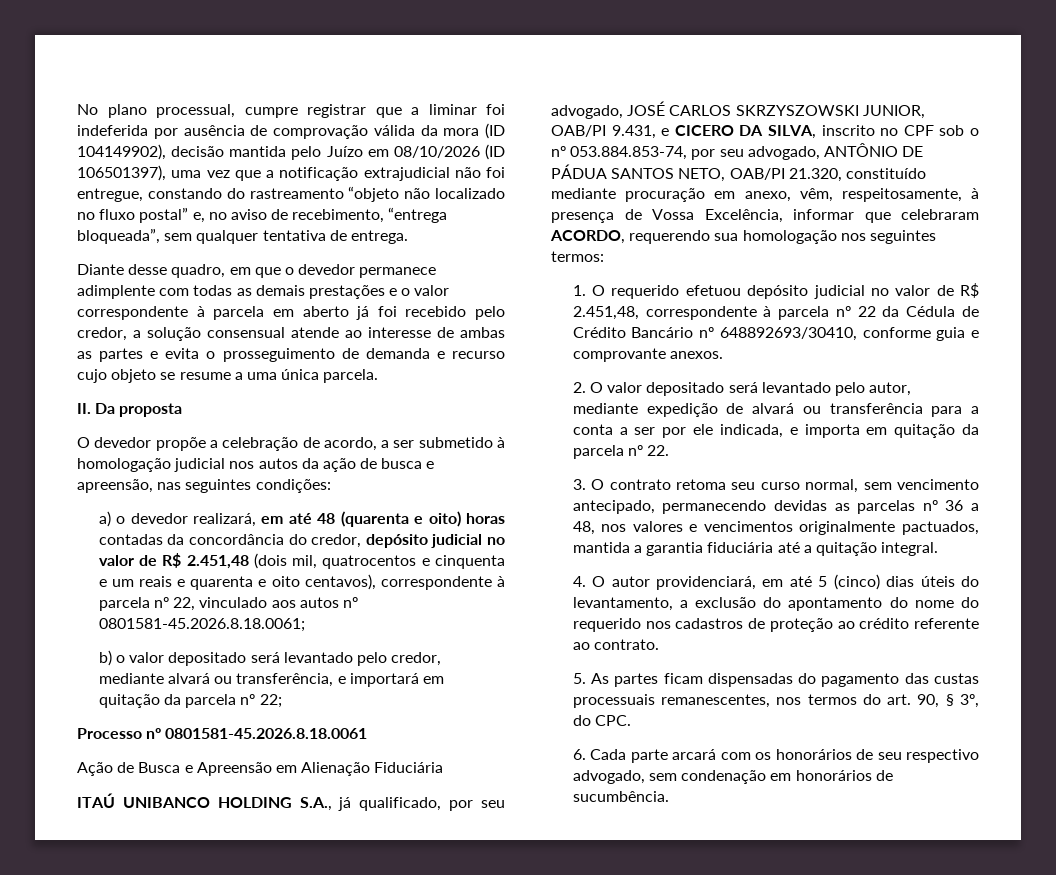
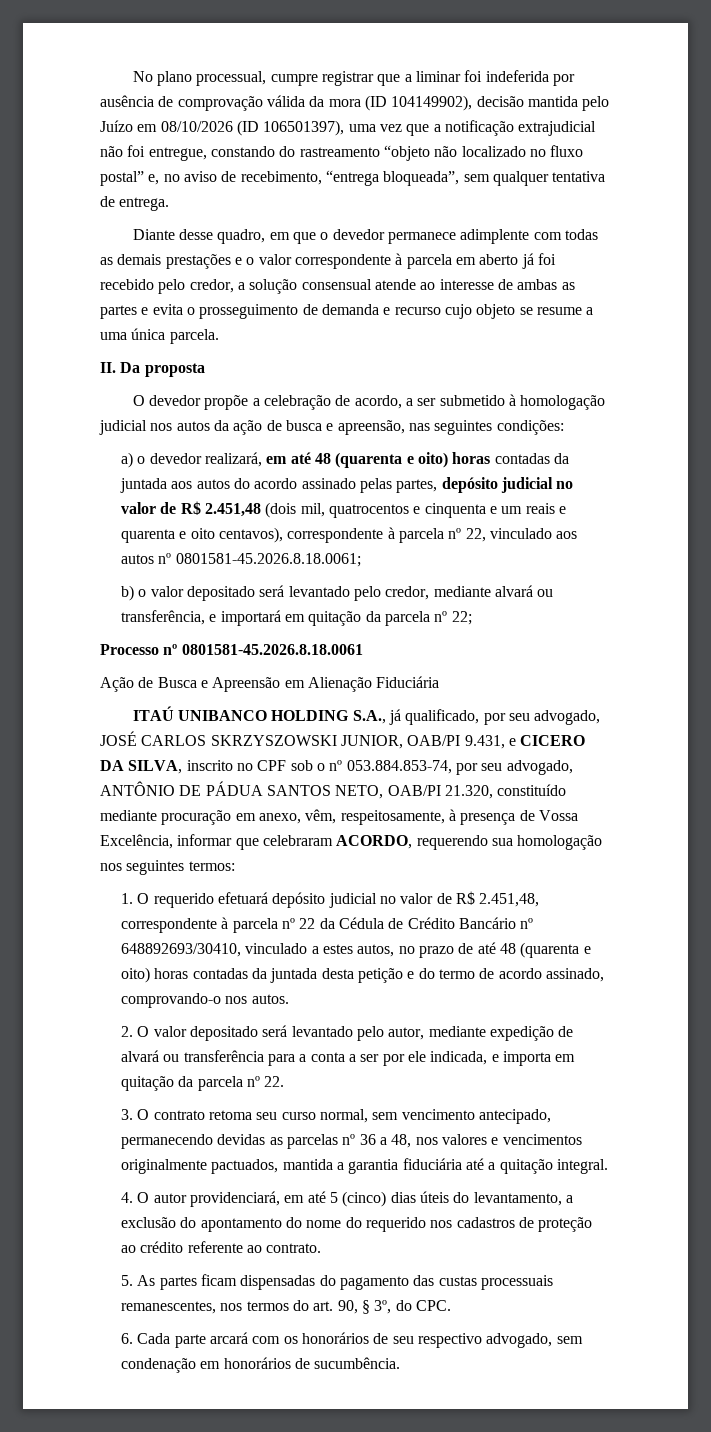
[188,534,362,548] concordância do credor, -> [120,478,438,493] juntada aos autos do acordo assinado pelas partes,
[685,285,741,296] efetuou -> [218,892,269,904] efetuará
[862,327,979,341] [572,348,723,362] conforme guia e comprovante anexos. -> [245,942,591,958] [121,967,604,983] [121,993,289,1008] vinculado a estes autos, no prazo de até 48 (quarenta e oito) horas contadas da juntada desta petição e do termo de acordo assinado, comprovando-o nos autos.

